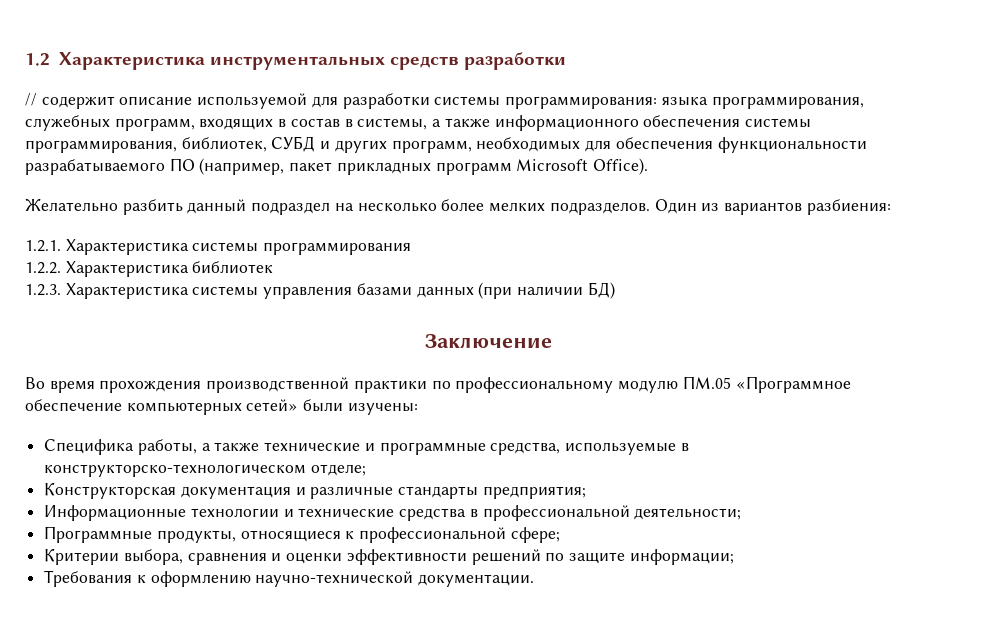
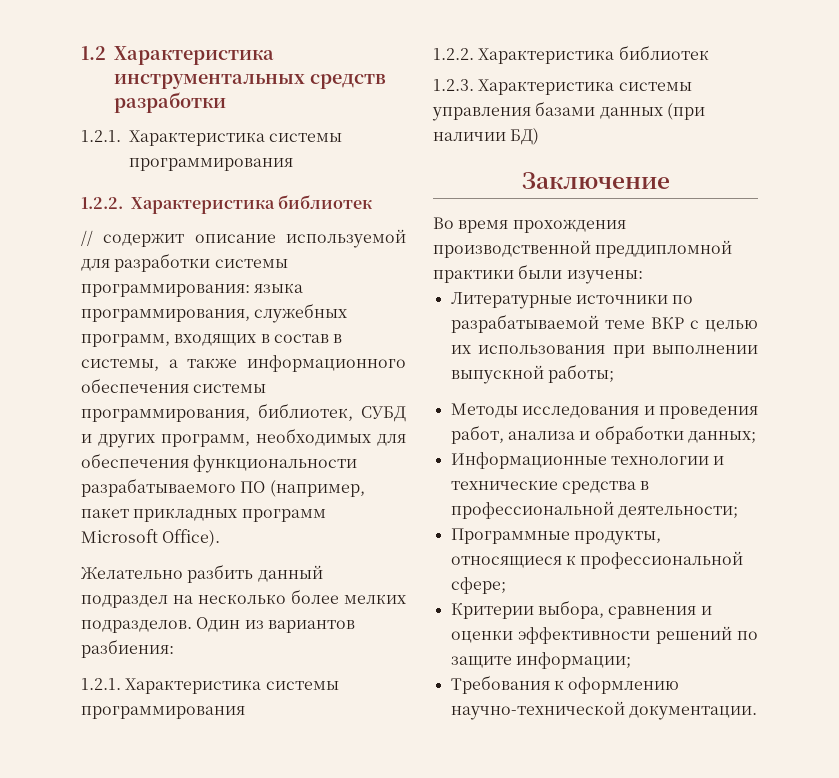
(567, 61) none -> [81,130,343,146] [129,158,293,171] [81,195,373,214] // 1.2.1. Характеристика системы программирования // 1.2.2. Характеристика библиотек
[353,376,851,393] [25,399,418,415] [44,439,689,455] [44,464,366,477] [44,483,586,499] практики по профессиональному модулю ПМ.05 «Программное обеспечение компьютерных сетей» были изучены: // Специфика работы, а также технические и программные средства, используемые в конструкторско-технологическом отделе; // Конструкторская документация и различные стандарты предприятия; -> [595,240,733,258] [433,264,643,284] [450,292,694,309] [450,314,758,333] [450,345,758,358] [450,364,614,384] [450,403,758,419] [450,425,756,444] преддипломной практики были изучены: // Литературные источники по разрабатываемой теме ВКР с целью их использования при выполнении выпускной работы; // Методы исследования и проведения работ, анализа и обработки данных;

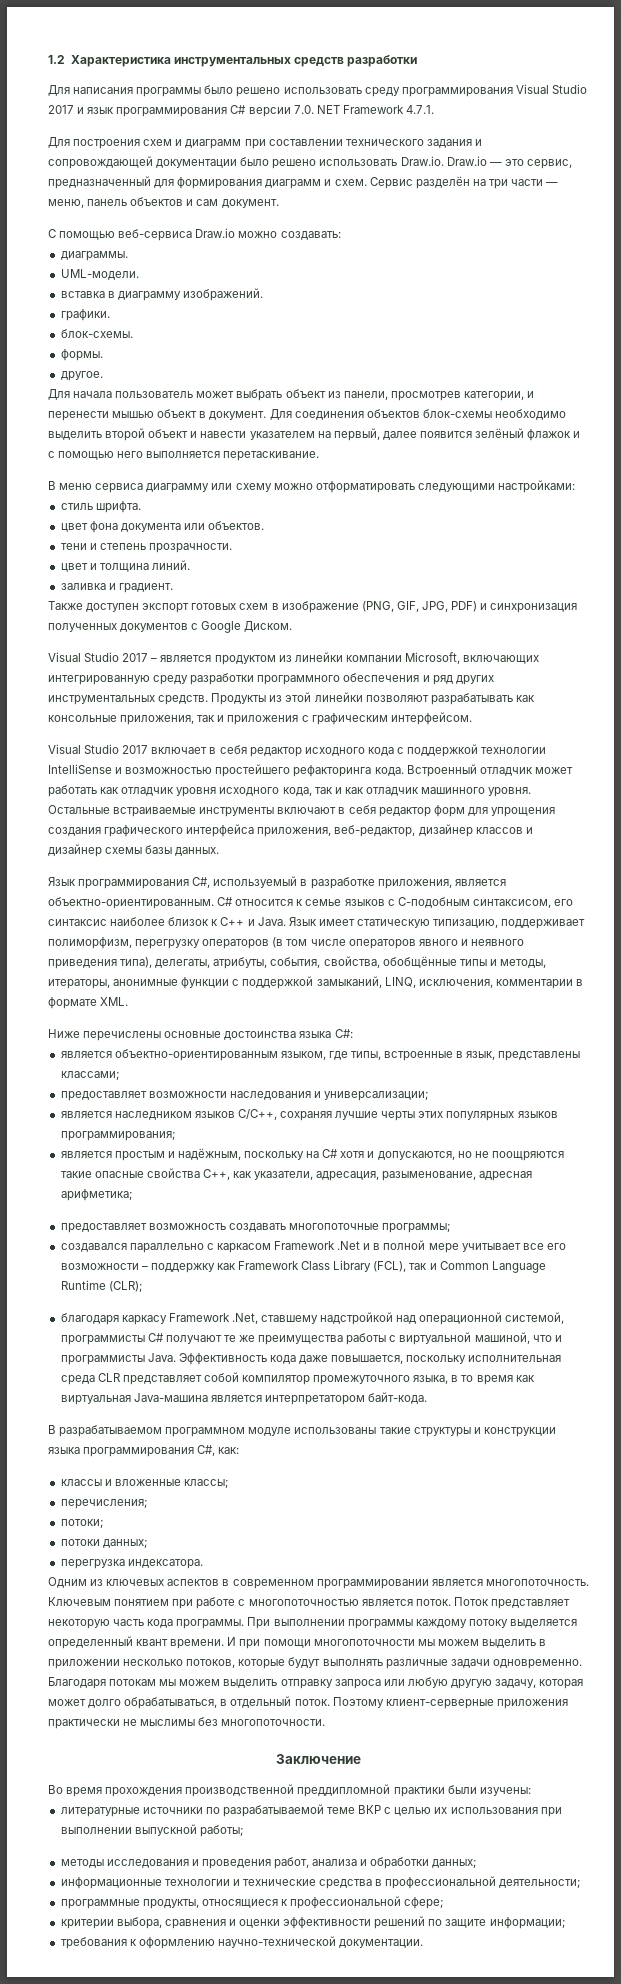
[81,130,343,146] [129,158,293,171] [81,195,373,214] [81,229,406,248] [81,253,288,272] [81,283,304,297] [81,303,348,323] [81,334,343,347] [81,355,406,372] [81,378,267,393] [81,403,406,422] [81,428,406,448] [81,453,358,473] [81,478,365,497] [81,508,326,522] [81,529,221,547] [81,564,323,583] [81,589,406,608] [81,617,355,633] [81,639,174,658] [81,678,339,694] [81,706,245,719] [433,45,709,64] [433,79,692,95] [432,101,705,121] [433,128,540,145] 1.2.1. Характеристика системы программирования // 1.2.2. Характеристика библиотек // // содержит описание используемой для разработки системы программирования: языка программирования, служебных программ, входящих в состав в системы, а также информационного обеспечения системы программирования, библиотек, СУБД и других программ, необходимых для обеспечения функциональности разрабатываемого ПО (например, пакет прикладных программ Microsoft Office). // Желательно разбить данный подраздел на несколько более мелких подразделов. Один из вариантов разбиения: // 1.2.1. Характеристика системы программирования // 1.2.2. Характеристика библиотек // 1.2.3. Характеристика системы управления базами данных (при наличии БД) -> [48,84,587,97] [48,105,434,117] [48,137,482,149] [48,156,572,169] [48,176,559,189] [48,197,279,208] [48,228,341,241] [60,251,128,261] [60,269,139,280] [60,288,263,301] [60,309,110,321] [60,329,133,338] [60,349,103,361] [60,371,103,381] [48,389,535,401] [48,409,566,421] [48,428,581,441] [48,451,320,461] [48,480,575,493] [60,501,141,513] [60,521,265,533] [60,543,232,553] [60,560,190,572] [60,583,173,593] [48,601,578,613] [48,621,293,633] [48,652,540,665] [48,673,494,685] [48,692,535,705] [48,712,472,725] [48,744,547,757] [48,764,573,777] [48,785,532,797] [48,805,555,817] [48,824,533,837] [48,844,220,857] [48,876,506,889] [48,897,573,909] [48,917,586,929] [48,937,524,949] [48,956,546,969] [48,976,583,989] [48,997,129,1009] [48,1029,353,1041] [60,1049,581,1061] [60,1071,119,1081] [60,1091,429,1101] [60,1109,558,1121] [60,1131,175,1141] [60,1148,564,1161] [60,1168,533,1181] [60,1189,132,1201] [60,1223,451,1233] [60,1240,566,1253] [60,1260,546,1273] [60,1280,142,1293] [60,1312,565,1325] [60,1332,562,1345] [60,1353,562,1365] [60,1372,535,1385] [60,1392,428,1405] [48,1425,556,1437] [48,1445,240,1457] [60,1479,228,1489] [60,1499,147,1509] [60,1519,103,1529] [60,1539,147,1549] [60,1559,203,1569] [48,1577,589,1589] [48,1597,570,1609] [48,1617,577,1629] [48,1636,547,1649] [48,1657,582,1669] [48,1677,584,1689] [48,1696,568,1709] [48,1717,326,1729] Для написания программы было решено использовать среду программирования Visual Studio 2017 и язык программирования C# версии 7.0. NET Framework 4.7.1. // Для построения схем и диаграмм при составлении технического задания и сопровождающей документации было решено использовать Draw.io. Draw.io — это сервис, предназначенный для формирования диаграмм и схем. Сервис разделён на три части — меню, панель объектов и сам документ. // С помощью веб-сервиса Draw.io можно создавать: // диаграммы. // UML-модели. // вставка в диаграмму изображений. // графики. // блок-схемы. // формы. // другое. // Для начала пользователь может выбрать объект из панели, просмотрев категории, и перенести мышью объект в документ. Для соединения объектов блок-схемы необходимо выделить второй объект и навести указателем на первый, далее появится зелёный флажок и с помощью него выполняется перетаскивание. // В меню сервиса диаграмму или схему можно отформатировать следующими настройками: // стиль шрифта. // цвет фона документа или объектов. // тени и степень прозрачности. // цвет и толщина линий. // заливка и градиент. // Также доступен экспорт готовых схем в изображение (PNG, GIF, JPG, PDF) и синхронизация полученных документов с Google Диском. // Visual Studio 2017 – является продуктом из линейки компании Microsoft, включающих интегрированную среду разработки программного обеспечения и ряд других инструментальных средств. Продукты из этой линейки позволяют разрабатывать как консольные приложения, так и приложения с графическим интерфейсом. // Visual Studio 2017 включает в себя редактор исходного кода с поддержкой технологии IntelliSense и возможностью простейшего рефакторинга кода. Встроенный отладчик может работать как отладчик уровня исходного кода, так и как отладчик машинного уровня. Остальные встраиваемые инструменты включают в себя редактор форм для упрощения создания графического интерфейса приложения, веб-редактор, дизайнер классов и дизайнер схемы базы данных. // Язык программирования C#, используемый в разработке приложения, является объектно-ориентированным. C# относится к семье языков с C-подобным синтаксисом, его синтаксис наиболее близок к C++ и Java. Язык имеет статическую типизацию, поддерживает полиморфизм, перегрузку операторов (в том числе операторов явного и неявного приведения типа), делегаты, атрибуты, события, свойства, обобщённые типы и методы, итераторы, анонимные функции с поддержкой замыканий, LINQ, исключения, комментарии в формате XML. // Ниже перечислены основные достоинства языка С#: // является объектно-ориентированным языком, где типы, встроенные в язык, представлены классами; // предоставляет возможности наследования и универсализации; // является наследником языков C/C++, сохраняя лучшие черты этих популярных языков программирования; // является простым и надёжным, поскольку на C# хотя и допускаются, но не поощряются такие опасные свойства С++, как указатели, адресация, разыменование, адресная арифметика; // предоставляет возможность создавать многопоточные программы; // создавался параллельно с каркасом Framework .Net и в полной мере учитывает все его возможности – поддержку как Framework Class Library (FCL), так и Common Language Runtime (CLR); // благодаря каркасу Framework .Net, ставшему надстройкой над операционной системой, программисты C# получают те же преимущества работы с виртуальной машиной, что и программисты Java. Эффективность кода даже повышается, поскольку исполнительная среда CLR представляет собой компилятор промежуточного языка, в то время как виртуальная Java-машина является интерпретатором байт-кода. // В разрабатываемом программном модуле использованы такие структуры и конструкции языка программирования C#, как: // классы и вложенные классы; // перечисления; // потоки; // потоки данных; // перегрузка индексатора. // Одним из ключевых аспектов в современном программировании является многопоточность. Ключевым понятием при работе с многопоточностью является поток. Поток представляет некоторую часть кода программы. При выполнении программы каждому потоку выделяется определенный квант времени. И при помощи многопоточности мы можем выделить в приложении несколько потоков, которые будут выполнять различные задачи одновременно. Благодаря потокам мы можем выделить отправку запроса или любую другую задачу, которая может долго обрабатываться, в отдельный поток. Поэтому клиент-серверные приложения практически не мыслимы без многопоточности.
[450,292,572,309] Литературные -> [60,1807,140,1817] литературные
[450,403,518,418] Методы -> [60,1859,104,1868] методы
[450,452,607,469] Информационные -> [60,1877,162,1889] информационные
[450,528,570,544] Программные -> [60,1899,140,1909] программные
[450,603,534,619] Критерии -> [60,1919,114,1929] критерии
[450,675,550,694] Требования -> [60,1937,127,1949] требования

